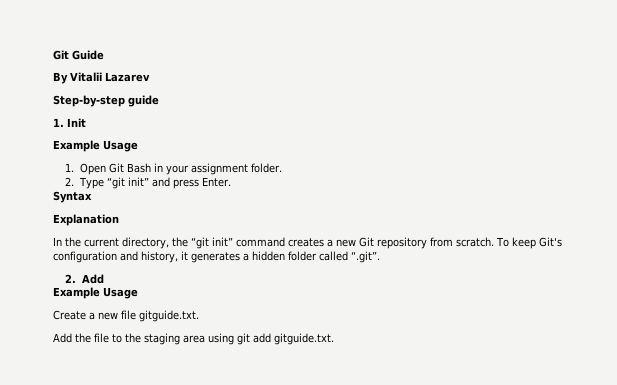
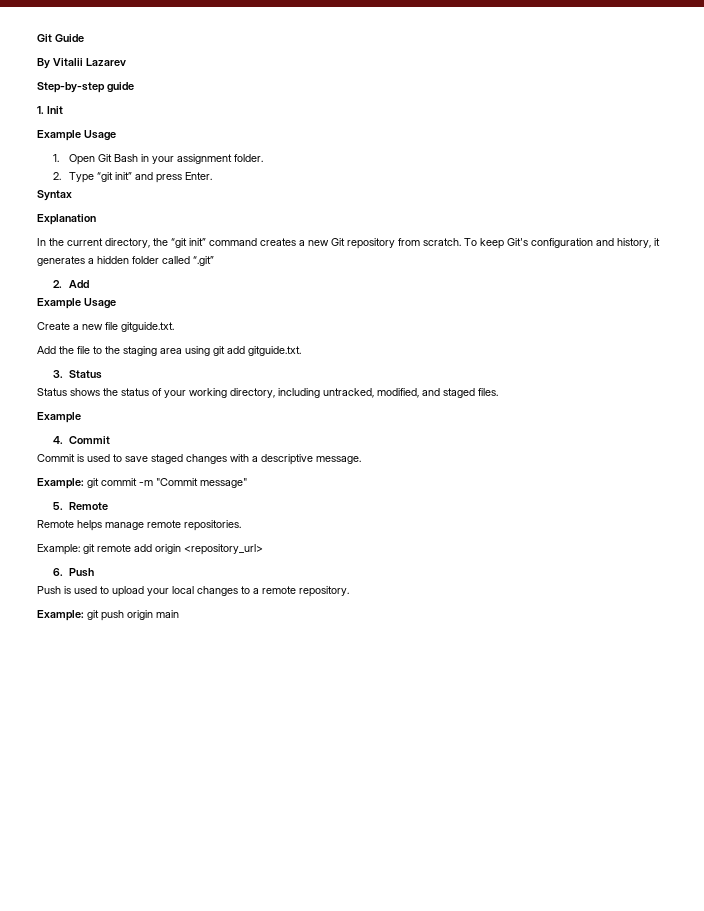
[351,251,380,263] “.git”. -> [193,256,214,266] “.git”
(334, 339) none -> [53,370,103,379] [37,388,498,398] [37,412,81,423] [53,436,111,444] [37,454,361,465] [37,478,247,489] [53,502,109,510] [37,520,241,531] [37,544,263,555] [53,568,95,577] [37,586,349,597] [37,610,179,621] // 3. Status // Status shows the status of your working directory, including untracked, modified, and staged files. // Example // 4. Commit // Commit is used to save staged changes with a descriptive message. // Example: git commit -m "Commit message" // 5. Remote // Remote helps manage remote repositories. // Example: git remote add origin <repository_url> // 6. Push // Push is used to upload your local changes to a remote repository. // Example: git push origin main

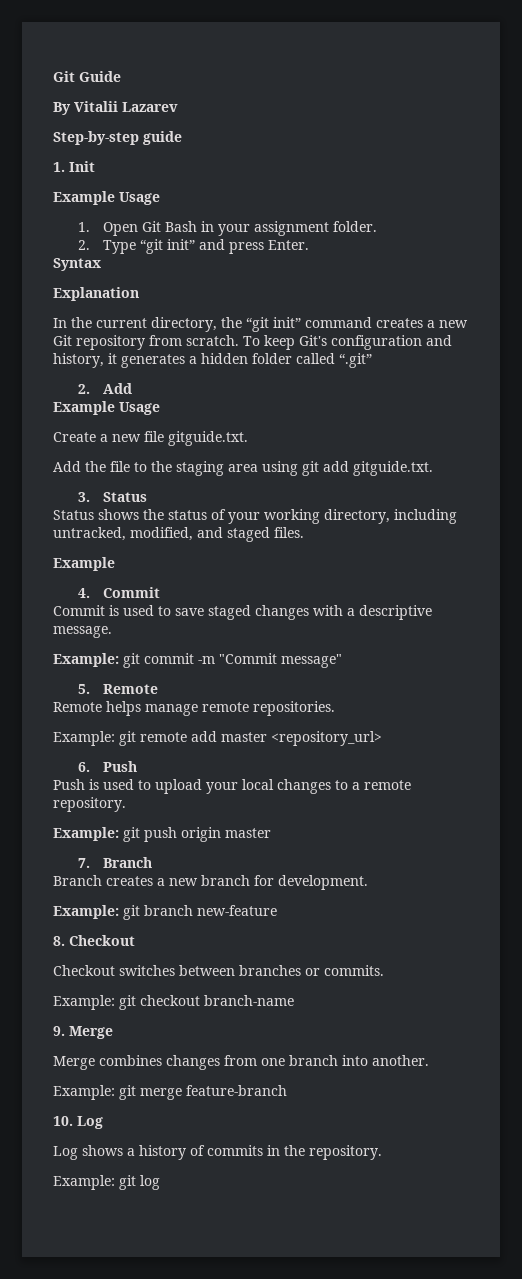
[155,544,181,554] origin -> [221,732,267,742] master
[156,610,179,618] main -> [225,828,271,838] [77,857,152,868] [53,875,368,890] [53,905,277,920] [53,935,135,946] [53,965,384,976] [53,995,294,1010] [53,1026,113,1039] [53,1055,429,1070] [53,1085,287,1100] [53,1116,103,1129] [53,1145,382,1160] [53,1175,160,1190] master // 7. Branch // Branch creates a new branch for development. // Example: git branch new-feature // 8. Checkout // Checkout switches between branches or commits. // Example: git checkout branch-name // 9. Merge // Merge combines changes from one branch into another. // Example: git merge feature-branch // 10. Log // Log shows a history of commits in the repository. // Example: git log

